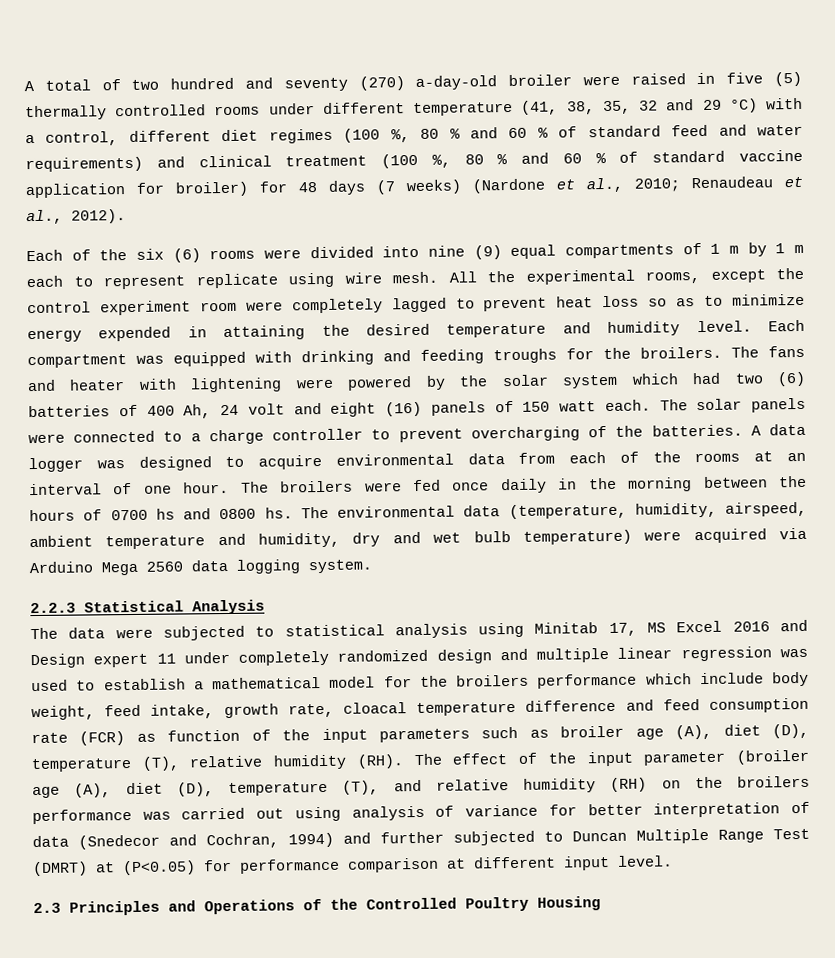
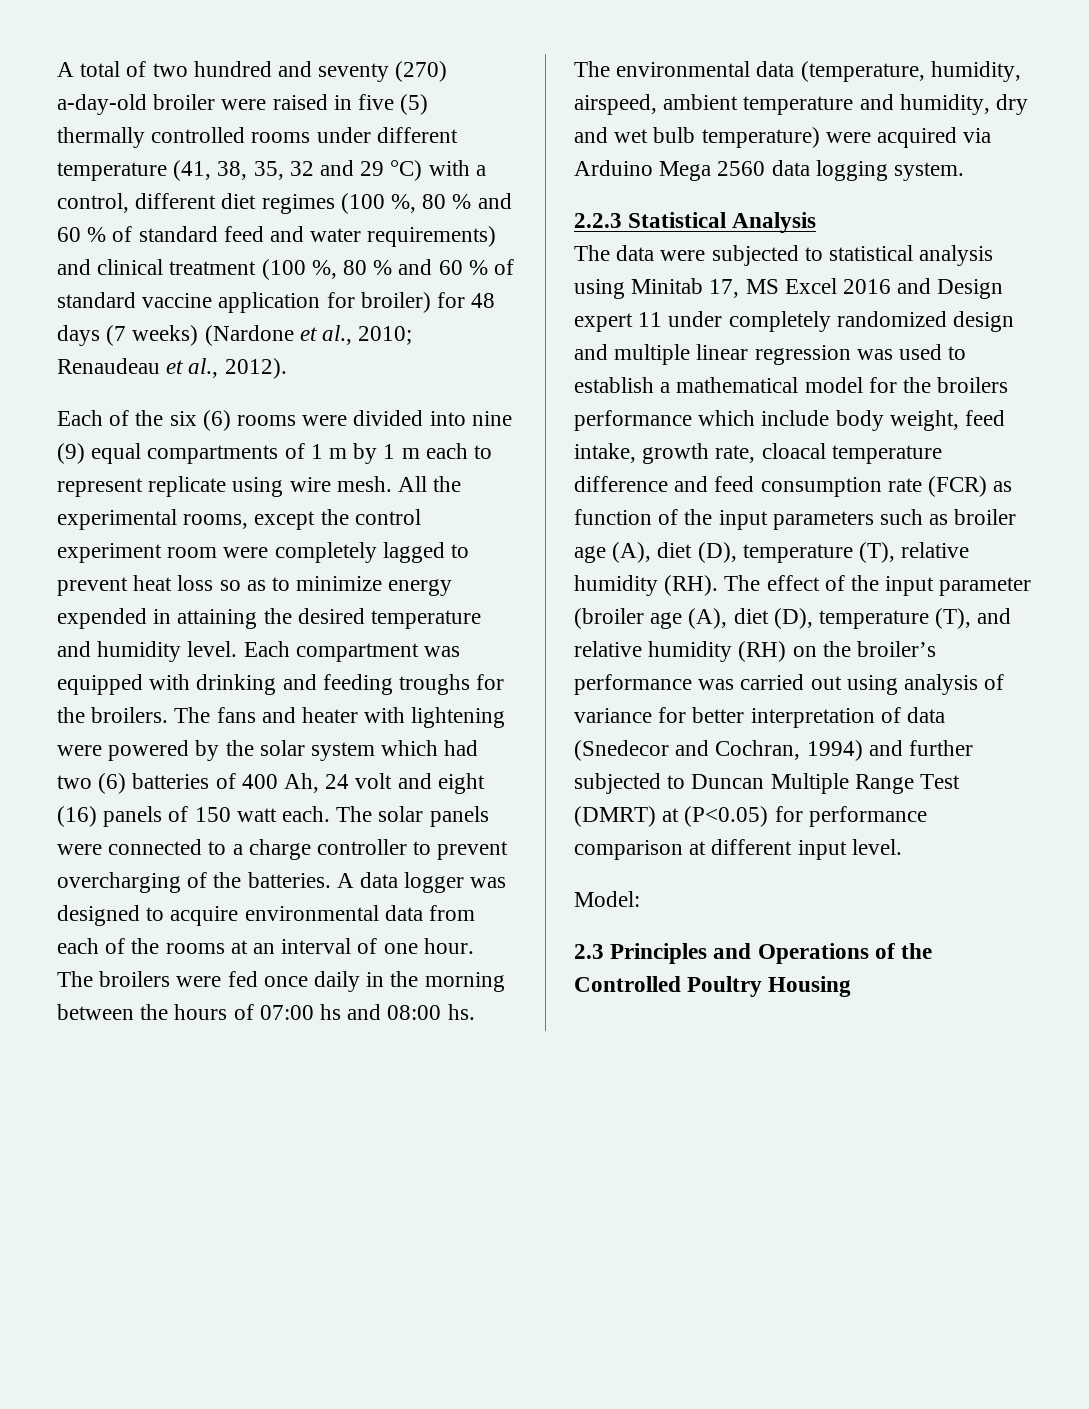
[110,509,148,521] 0700 -> [259,1005,314,1020] 07:00
[219,508,257,520] 0800 -> [387,1005,442,1020] 08:00
[737,775,810,788] broilers -> [857,641,937,657] broiler’s
(673, 861) none -> [574,891,640,907] // Model:

